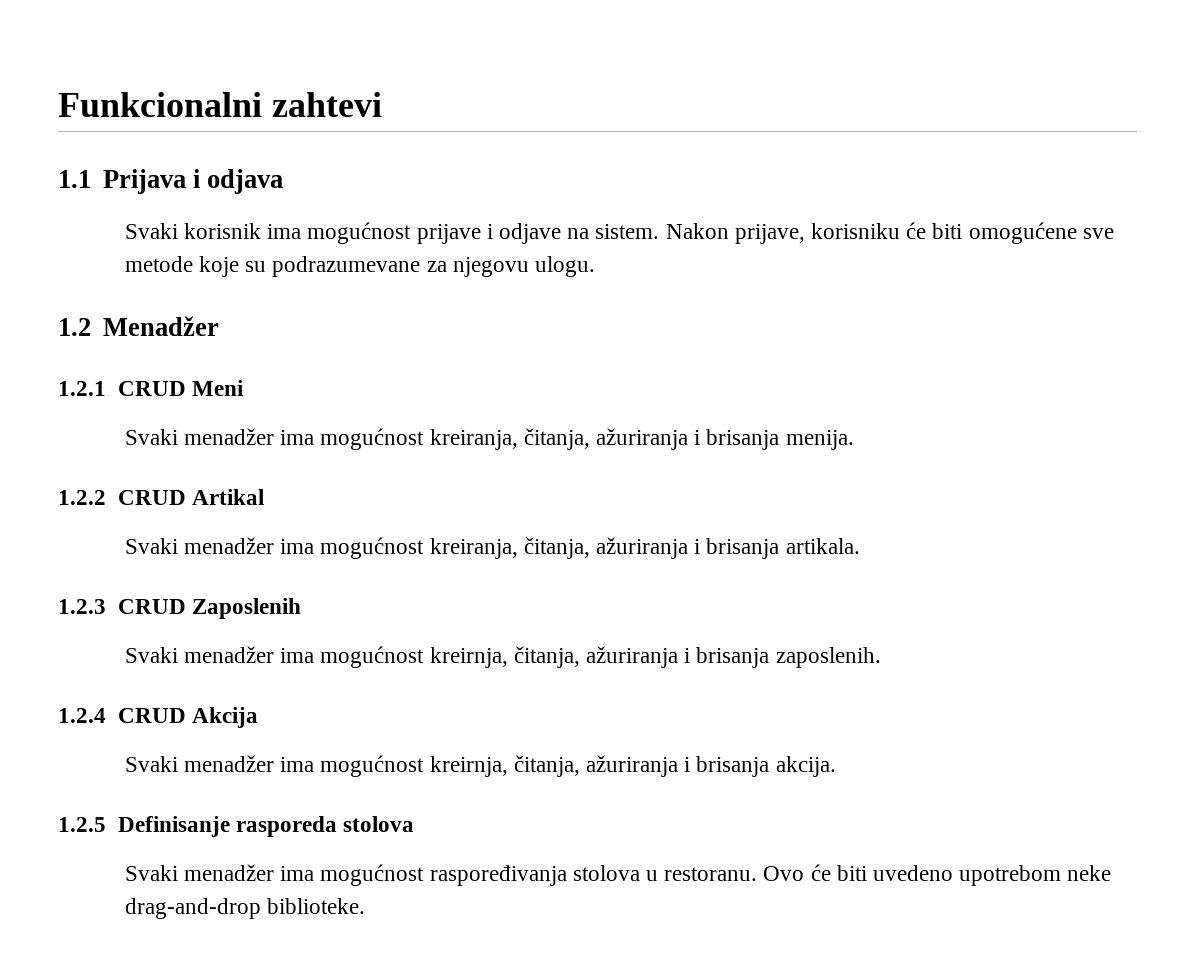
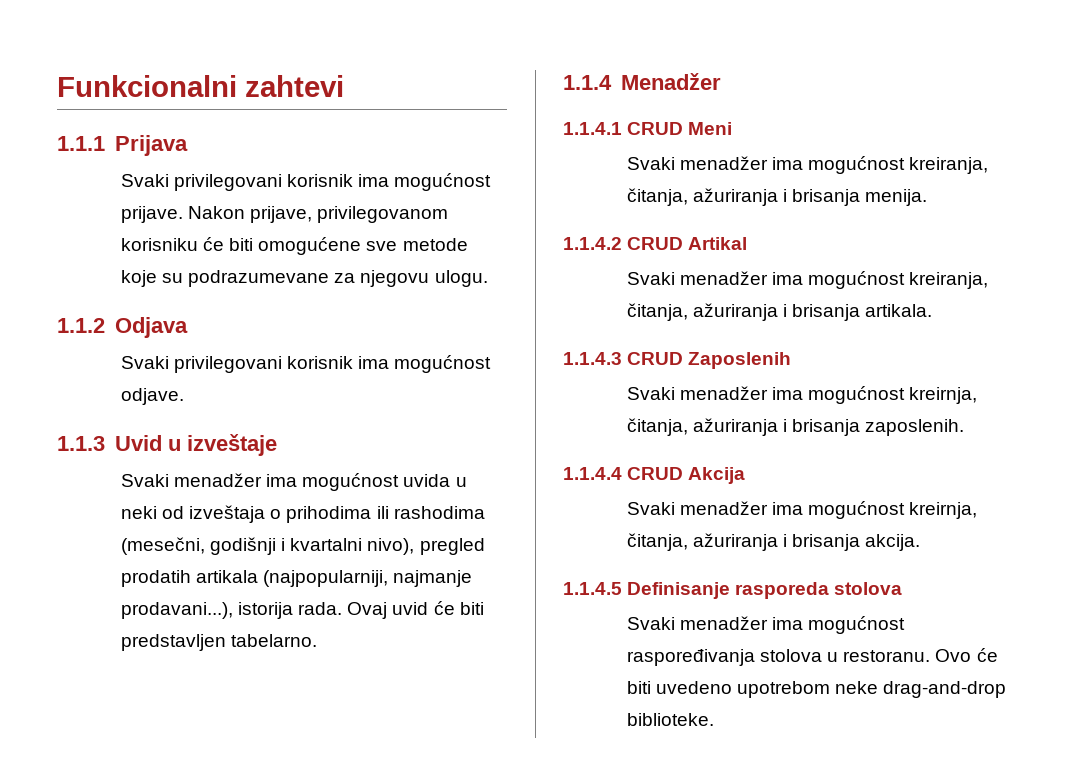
[58,170,91,188] 1.1 -> [57,136,105,151] 1.1.1
[192,169,283,194] [124,222,660,244] i odjava // Svaki korisnik ima mogućnost prijave i odjave na sistem. -> [120,173,492,191] [120,206,183,223] // Svaki privilegovani korisnik ima mogućnost prijave.
(805, 234) none -> [317,206,449,223] privilegovanom
[58,318,91,336] 1.2 -> [57,317,188,338] [120,355,492,373] [120,388,184,405] [57,434,277,456] [120,473,467,491] [120,505,485,523] [120,537,485,555] [120,570,473,587] [120,601,484,619] [120,634,317,651] [563,75,612,90] 1.1.2 Odjava // Svaki privilegovani korisnik ima mogućnost odjave. // 1.1.3 Uvid u izveštaje // Svaki menadžer ima mogućnost uvida u neki od izveštaja o prihodima ili rashodima (mesečni, godišnji i kvartalni nivo), pregled prodatih artikala (najpopularniji, najmanje prodavani...), istorija rada. Ovaj uvid će biti predstavljen tabelarno. // 1.1.4
[58,381,106,396] 1.2.1 -> [563,122,622,135] 1.1.4.1
[58,490,106,505] 1.2.2 -> [563,237,622,250] 1.1.4.2
[58,599,106,614] 1.2.3 -> [563,352,622,365] 1.1.4.3
[58,708,106,723] 1.2.4 -> [563,467,622,480] 1.1.4.4
[58,817,106,832] 1.2.5 -> [563,582,622,595] 1.1.4.5

